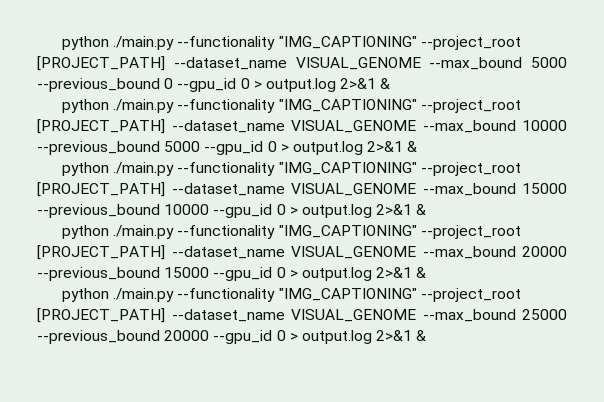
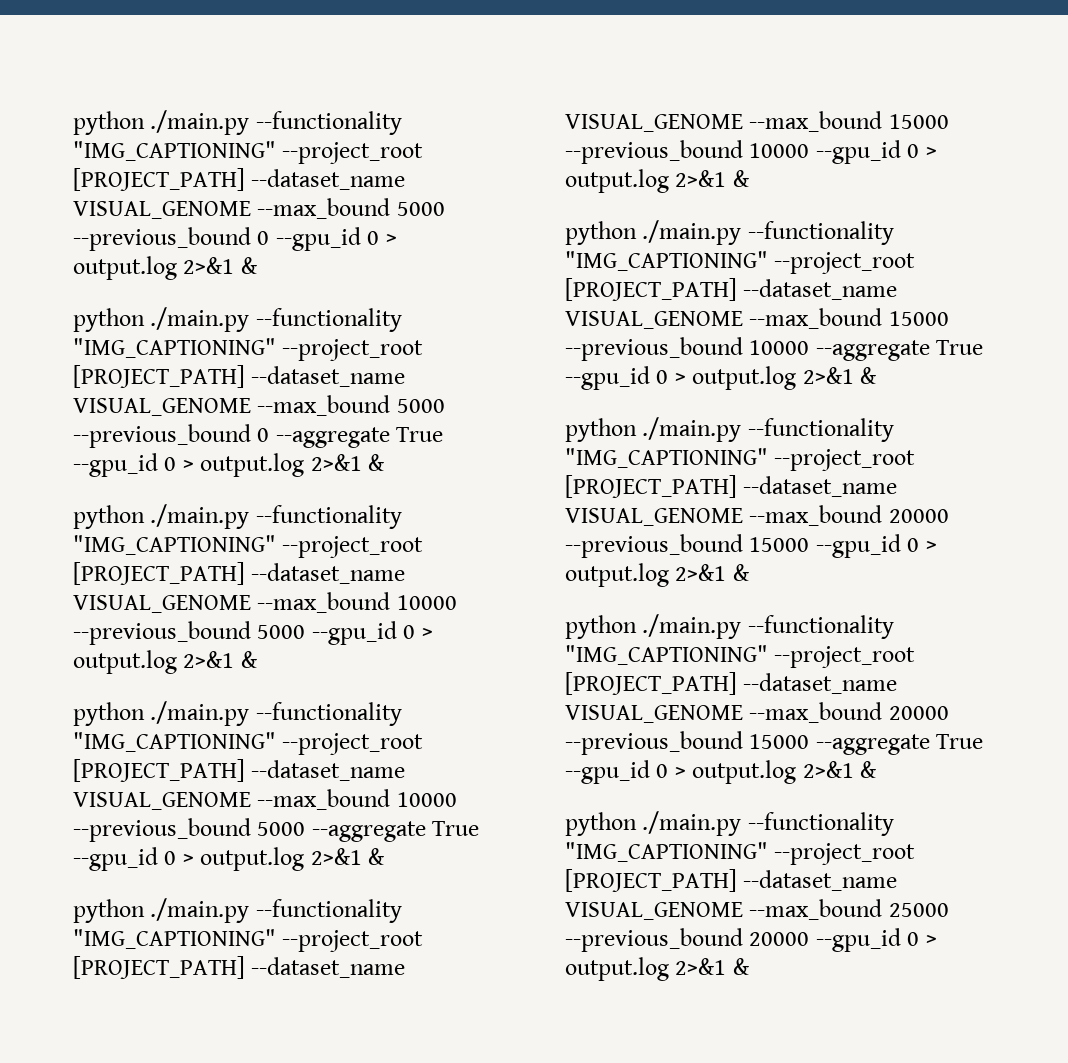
(391, 83) none -> [73,307,402,332] [73,338,424,361] [73,365,406,388] [73,395,445,416] [73,424,444,448] [73,453,386,477] // python ./main.py --functionality "IMG_CAPTIONING" --project_root [PROJECT_PATH] --dataset_name VISUAL_GENOME --max_bound 5000 --previous_bound 0 --aggregate True --gpu_id 0 > output.log 2>&1 &
(418, 146) none -> [73,701,402,726] [73,732,424,755] [73,759,406,782] [73,789,457,810] [73,818,480,842] [73,847,386,871] // python ./main.py --functionality "IMG_CAPTIONING" --project_root [PROJECT_PATH] --dataset_name VISUAL_GENOME --max_bound 10000 --previous_bound 5000 --aggregate True --gpu_id 0 > output.log 2>&1 &
(427, 209) none -> [565,220,894,245] [565,251,916,274] [565,278,898,301] [565,308,949,329] [565,337,984,361] [565,366,878,390] // python ./main.py --functionality "IMG_CAPTIONING" --project_root [PROJECT_PATH] --dataset_name VISUAL_GENOME --max_bound 15000 --previous_bound 10000 --aggregate True --gpu_id 0 > output.log 2>&1 &
(427, 272) none -> [565,614,894,639] [565,645,916,668] [565,672,898,695] [565,702,949,723] [565,731,984,755] [565,760,878,784] // python ./main.py --functionality "IMG_CAPTIONING" --project_root [PROJECT_PATH] --dataset_name VISUAL_GENOME --max_bound 20000 --previous_bound 15000 --aggregate True --gpu_id 0 > output.log 2>&1 &

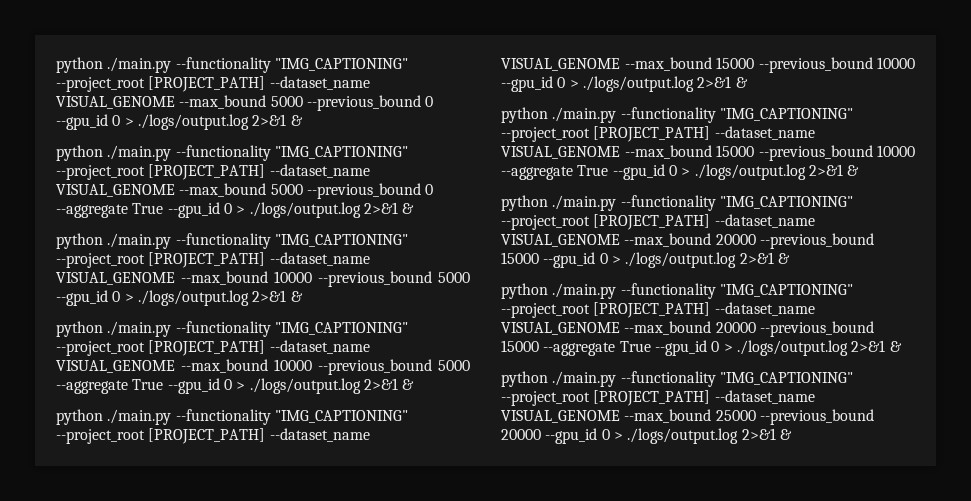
[73,256,177,280] output.log -> [137,114,249,130] ./logs/output.log
[200,453,305,477] output.log -> [249,202,361,218] ./logs/output.log
[73,650,177,674] output.log -> [137,290,249,306] ./logs/output.log
[200,847,305,871] output.log -> [249,378,361,394] ./logs/output.log
[565,169,669,193] output.log -> [582,76,694,92] ./logs/output.log
[692,366,797,390] output.log -> [694,164,806,180] ./logs/output.log
[565,563,669,587] output.log -> [625,252,737,268] ./logs/output.log
[692,760,797,784] output.log -> [736,340,848,356] ./logs/output.log
[565,957,669,981] output.log -> [627,428,739,444] ./logs/output.log

